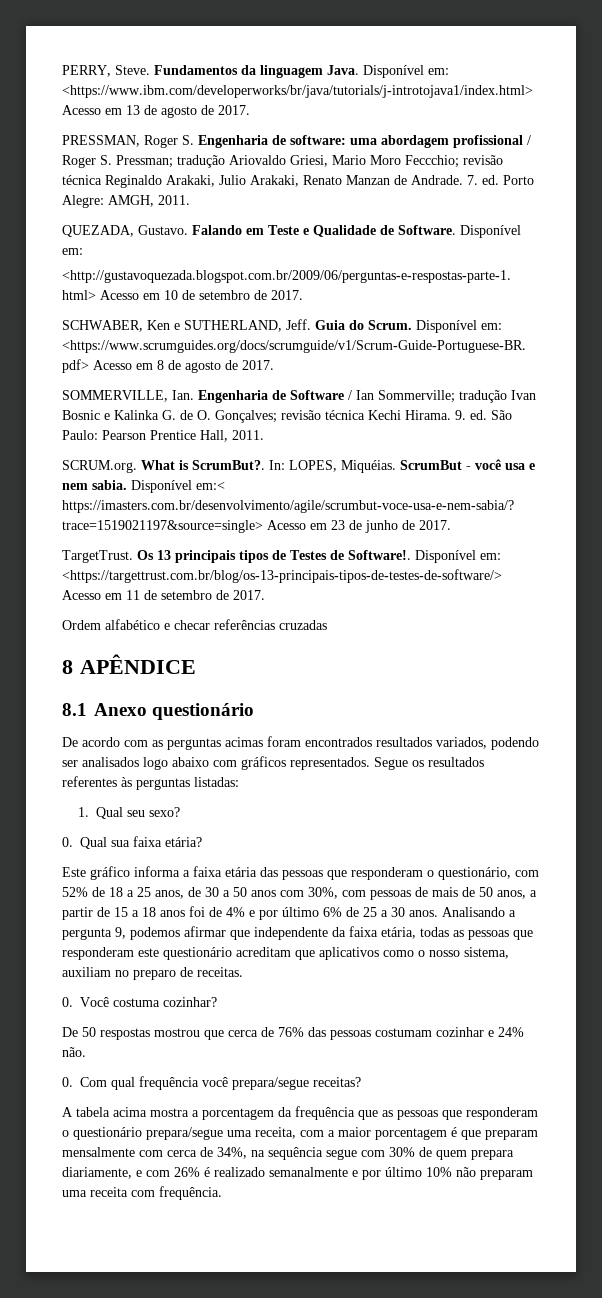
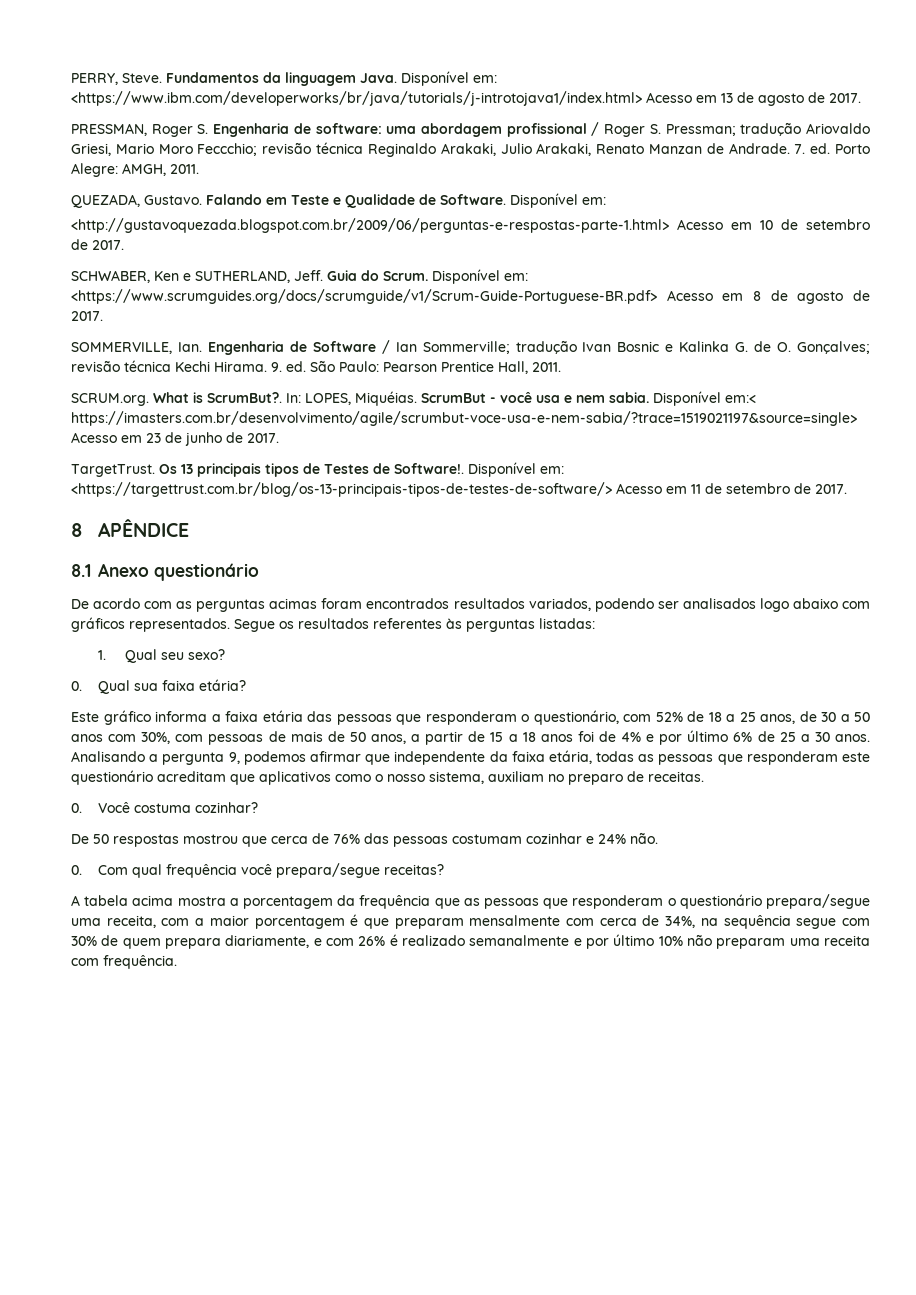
[62,619,327,630] // Ordem alfabético e checar referências cruzadas -> (847, 489) none

